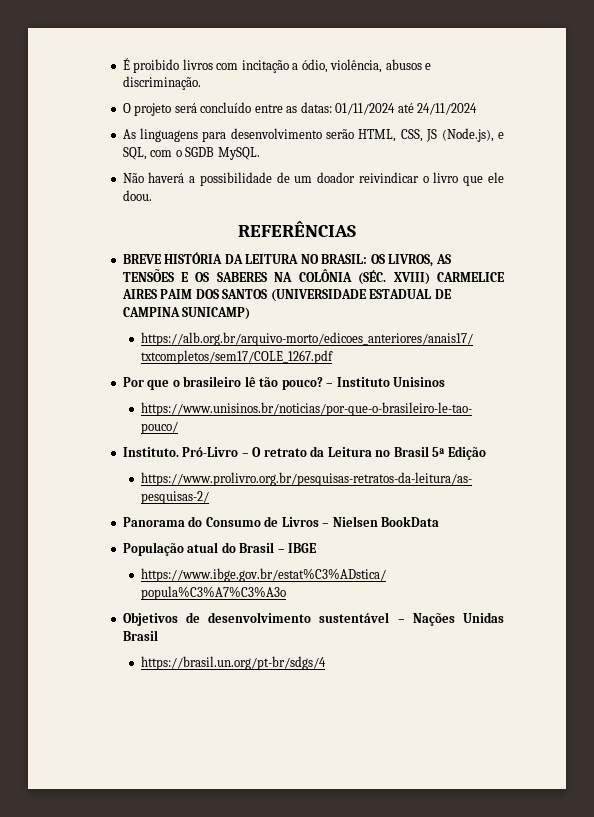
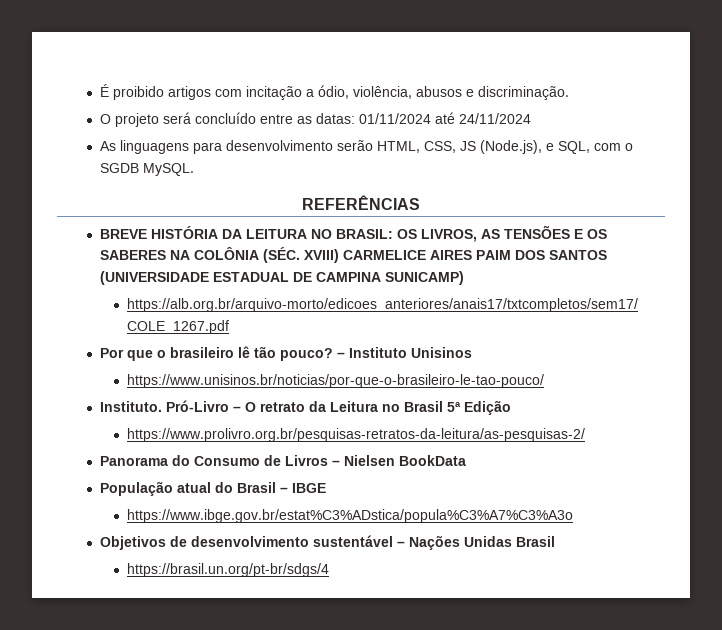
[182,59,213,70] livros -> [167,86,211,100] artigos
[122,172,504,186] [122,190,152,201] // Não haverá a possibilidade de um doador reivindicar o livro que ele doou. -> (194, 169) none

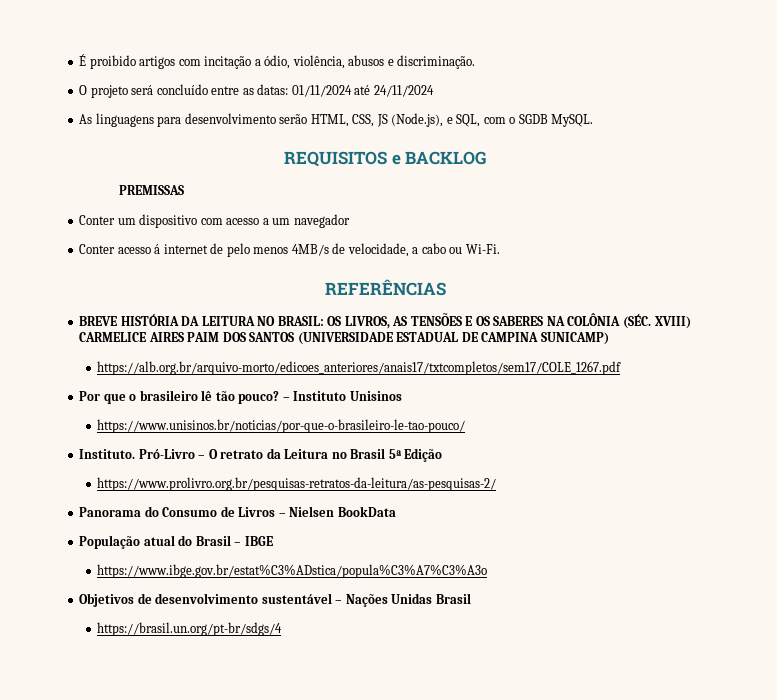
(194, 169) none -> [283,151,487,167] [119,185,185,195] [79,214,350,228] [79,243,500,257] // REQUISITOS e BACKLOG // PREMISSAS // Conter um dispositivo com acesso a um navegador // Conter acesso á internet de pelo menos 4MB/s de velocidade, a cabo ou Wi-Fi.

